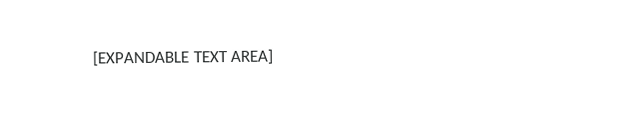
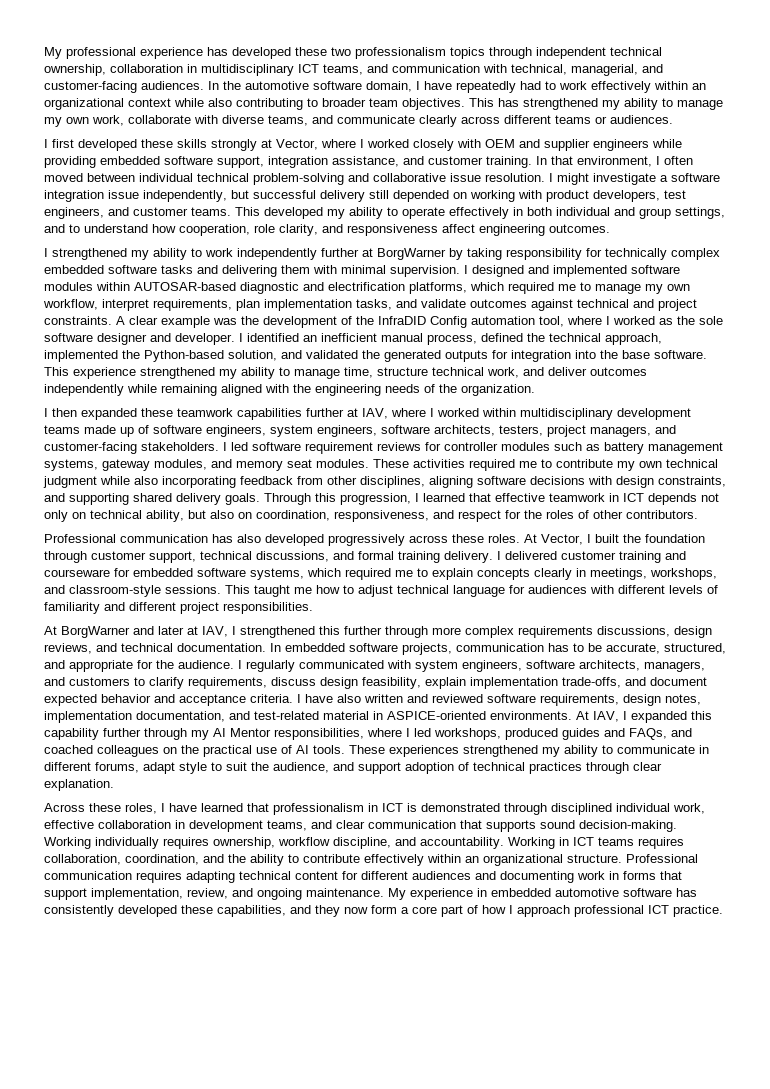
[92,49,274,67] [EXPANDABLE TEXT AREA] -> [44,47,662,59] [44,64,663,76] [44,81,706,93] [44,98,723,110] [44,115,673,127] [44,139,682,151] [44,156,693,168] [44,173,720,185] [44,190,686,202] [44,207,725,219] [44,224,610,236] [44,248,720,260] [44,265,680,277] [44,282,690,294] [43,299,697,311] [44,316,723,328] [44,333,662,345] [44,350,707,362] [44,367,647,379] [44,384,535,396] [44,408,691,420] [44,425,676,437] [44,442,723,454] [44,459,718,471] [43,476,726,488] [44,493,719,505] [44,510,698,522] [44,534,705,546] [44,551,686,563] [44,568,717,580] [44,585,718,597] [44,602,313,614] [44,626,712,638] [44,643,726,655] [44,660,705,672] [44,677,707,689] [44,694,701,706] [44,711,712,723] [44,728,692,740] [44,745,709,757] [44,762,662,774] [44,779,114,791] [44,803,705,815] [44,820,677,832] [44,837,684,849] [44,854,698,866] [44,871,682,883] [44,888,697,900] [44,905,723,917] My professional experience has developed these two professionalism topics through independent technical ownership, collaboration in multidisciplinary ICT teams, and communication with technical, managerial, and customer-facing audiences. In the automotive software domain, I have repeatedly had to work effectively within an organizational context while also contributing to broader team objectives. This has strengthened my ability to manage my own work, collaborate with diverse teams, and communicate clearly across different teams or audiences. // I first developed these skills strongly at Vector, where I worked closely with OEM and supplier engineers while providing embedded software support, integration assistance, and customer training. In that environment, I often moved between individual technical problem-solving and collaborative issue resolution. I might investigate a software integration issue independently, but successful delivery still depended on working with product developers, test engineers, and customer teams. This developed my ability to operate effectively in both individual and group settings, and to understand how cooperation, role clarity, and responsiveness affect engineering outcomes. // I strengthened my ability to work independently further at BorgWarner by taking responsibility for technically complex embedded software tasks and delivering them with minimal supervision. I designed and implemented software modules within AUTOSAR-based diagnostic and electrification platforms, which required me to manage my own workflow, interpret requirements, plan implementation tasks, and validate outcomes against technical and project constraints. A clear example was the development of the InfraDID Config automation tool, where I worked as the sole software designer and developer. I identified an inefficient manual process, defined the technical approach, implemented the Python-based solution, and validated the generated outputs for integration into the base software. This experience strengthened my ability to manage time, structure technical work, and deliver outcomes independently while remaining aligned with the engineering needs of the organization. // I then expanded these teamwork capabilities further at IAV, where I worked within multidisciplinary development teams made up of software engineers, system engineers, software architects, testers, project managers, and customer-facing stakeholders. I led software requirement reviews for controller modules such as battery management systems, gateway modules, and memory seat modules. These activities required me to contribute my own technical judgment while also incorporating feedback from other disciplines, aligning software decisions with design constraints, and supporting shared delivery goals. Through this progression, I learned that effective teamwork in ICT depends not only on technical ability, but also on coordination, responsiveness, and respect for the roles of other contributors. // Professional communication has also developed progressively across these roles. At Vector, I built the foundation through customer support, technical discussions, and formal training delivery. I delivered customer training and courseware for embedded software systems, which required me to explain concepts clearly in meetings, workshops, and classroom-style sessions. This taught me how to adjust technical language for audiences with different levels of familiarity and different project responsibilities. // At BorgWarner and later at IAV, I strengthened this further through more complex requirements discussions, design reviews, and technical documentation. In embedded software projects, communication has to be accurate, structured, and appropriate for the audience. I regularly communicated with system engineers, software architects, managers, and customers to clarify requirements, discuss design feasibility, explain implementation trade-offs, and document expected behavior and acceptance criteria. I have also written and reviewed software requirements, design notes, implementation documentation, and test-related material in ASPICE-oriented environments. At IAV, I expanded this capability further through my AI Mentor responsibilities, where I led workshops, produced guides and FAQs, and coached colleagues on the practical use of AI tools. These experiences strengthened my ability to communicate in different forums, adapt style to suit the audience, and support adoption of technical practices through clear explanation. // Across these roles, I have learned that professionalism in ICT is demonstrated through disciplined individual work, effective collaboration in development teams, and clear communication that supports sound decision-making. Working individually requires ownership, workflow discipline, and accountability. Working in ICT teams requires collaboration, coordination, and the ability to contribute effectively within an organizational structure. Professional communication requires adapting technical content for different audiences and documenting work in forms that support implementation, review, and ongoing maintenance. My experience in embedded automotive software has consistently developed these capabilities, and they now form a core part of how I approach professional ICT practice.

